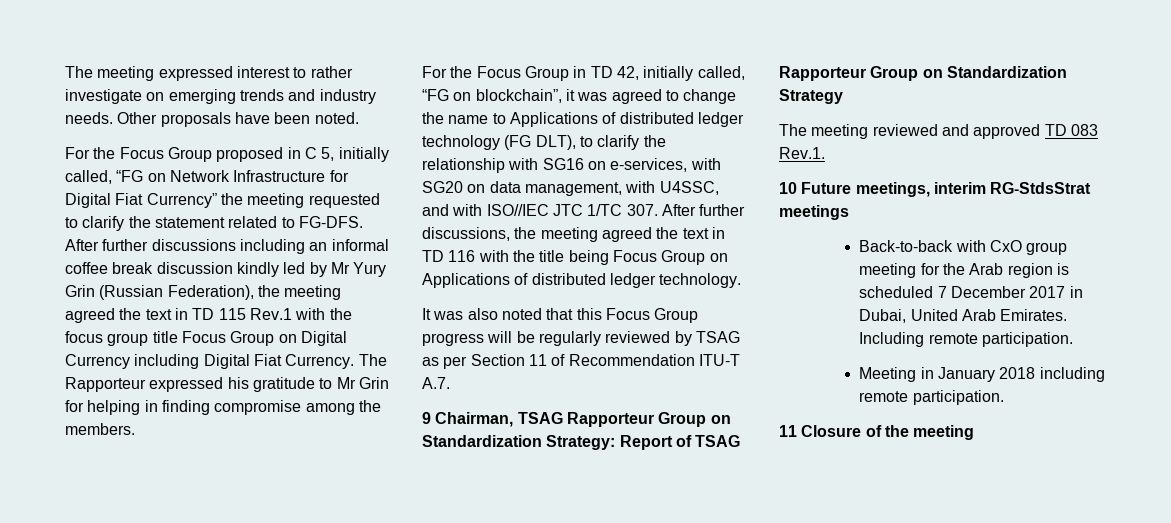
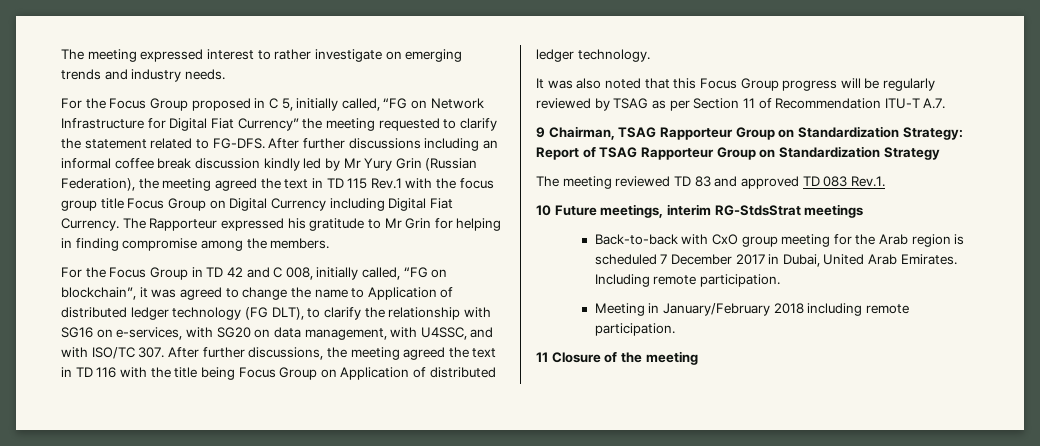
[117,112,359,127] Other proposals have been noted. -> (225, 74) none
[616,66,639,80] 42, -> [226,267,313,280] 42 and C 008,
[509,112,598,127] Applications -> [367,287,437,300] Application
[486,204,623,216] ISO//IEC JTC 1/TC -> [91,347,135,359] ISO/TC
[422,273,510,288] Applications -> [340,367,410,380] Application
(938, 130) none -> [673,176,711,187] TD 83
[938,367,996,382] January -> [662,303,770,316] January/February

